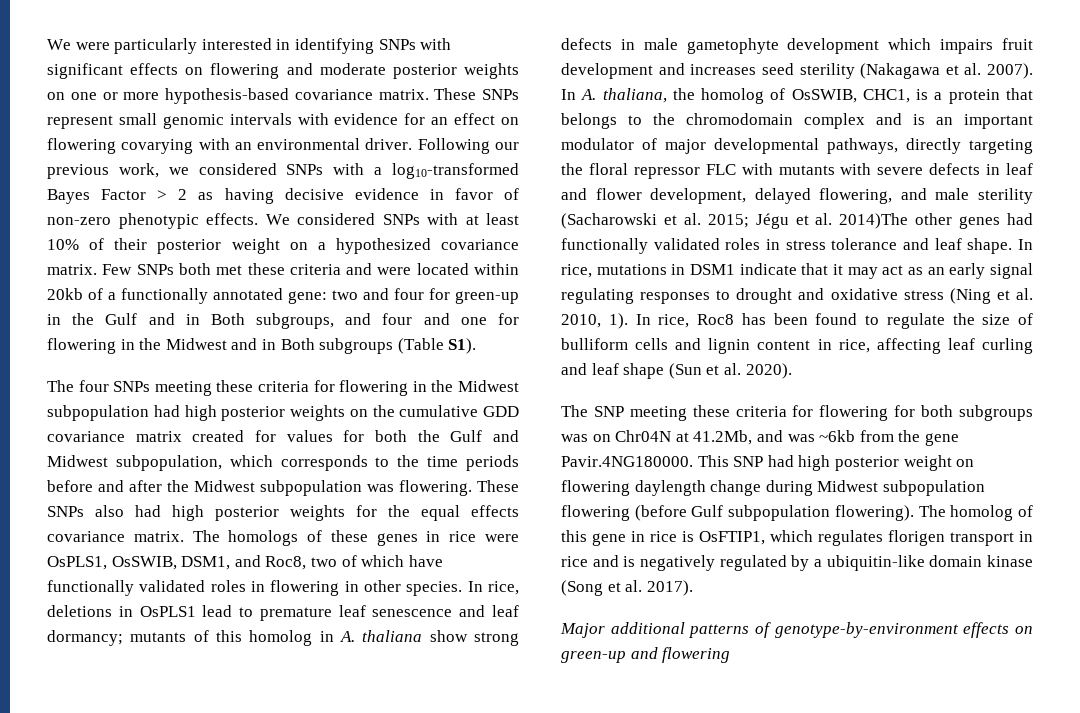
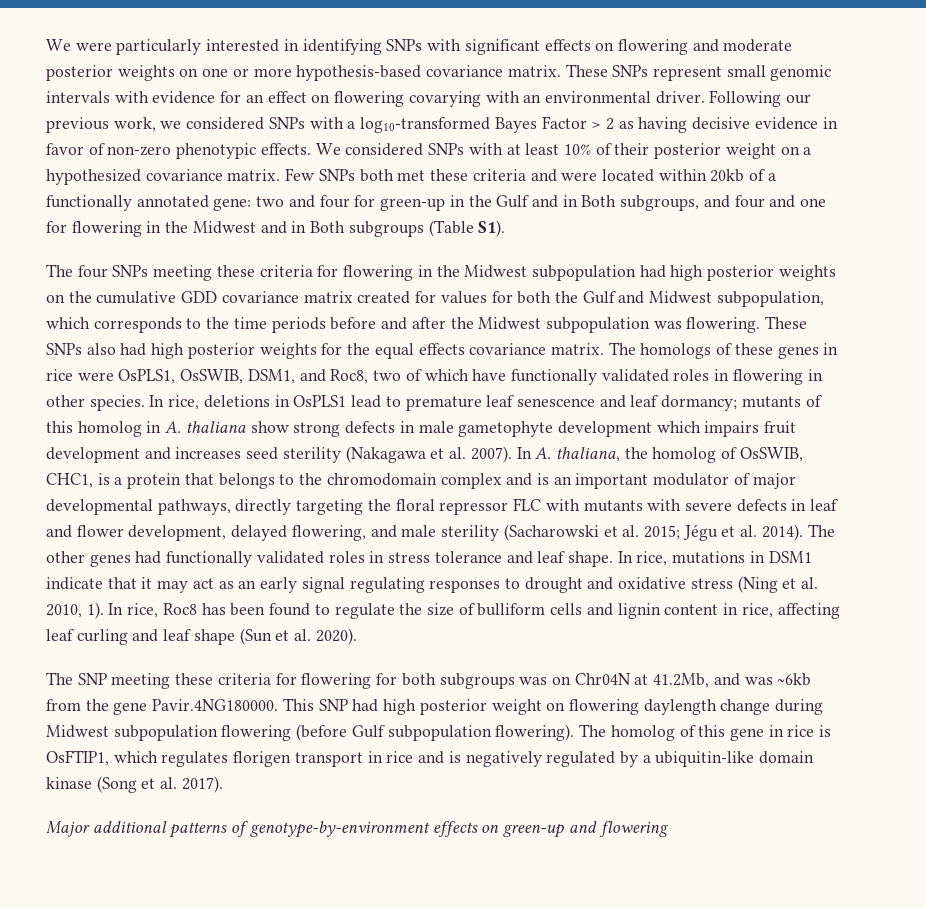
[839,213,909,229] 2014)The -> [761,524,835,541] 2014). The

